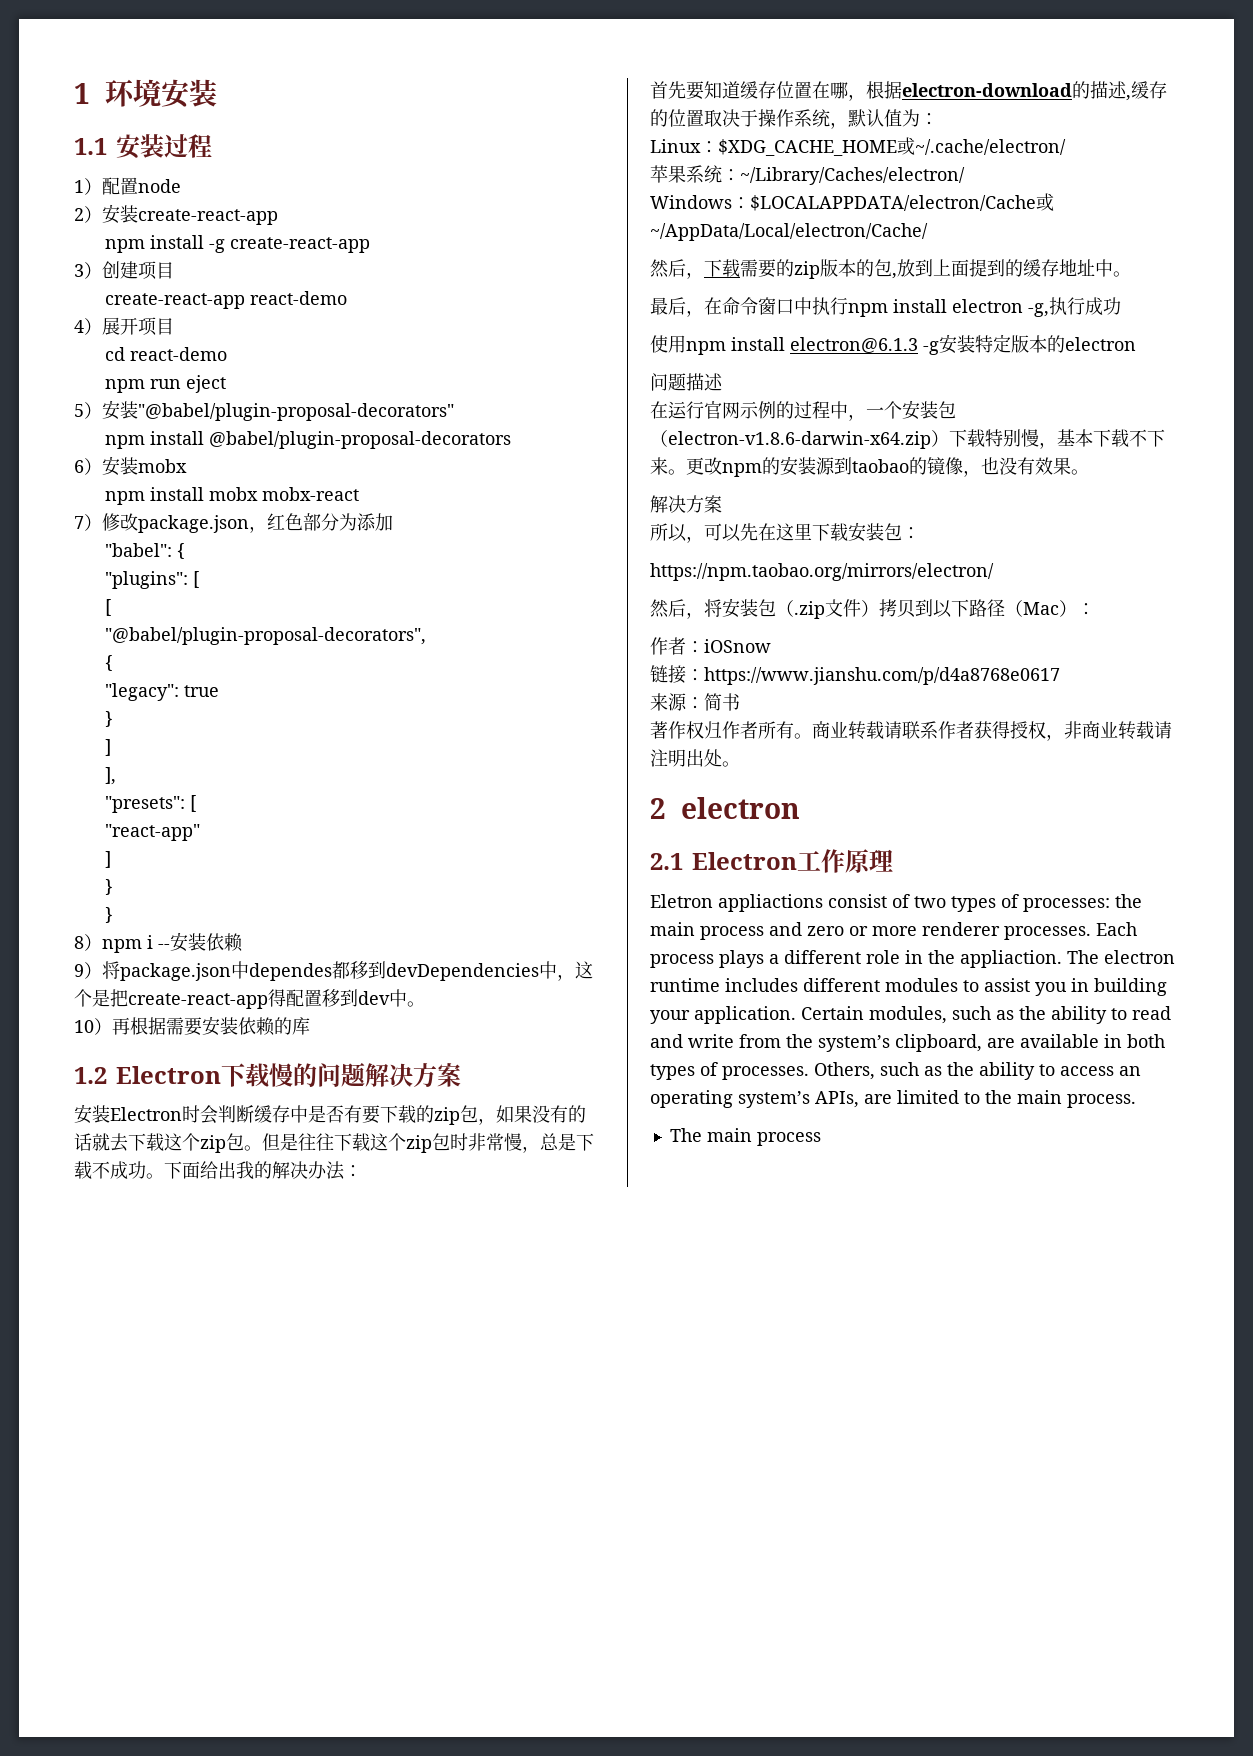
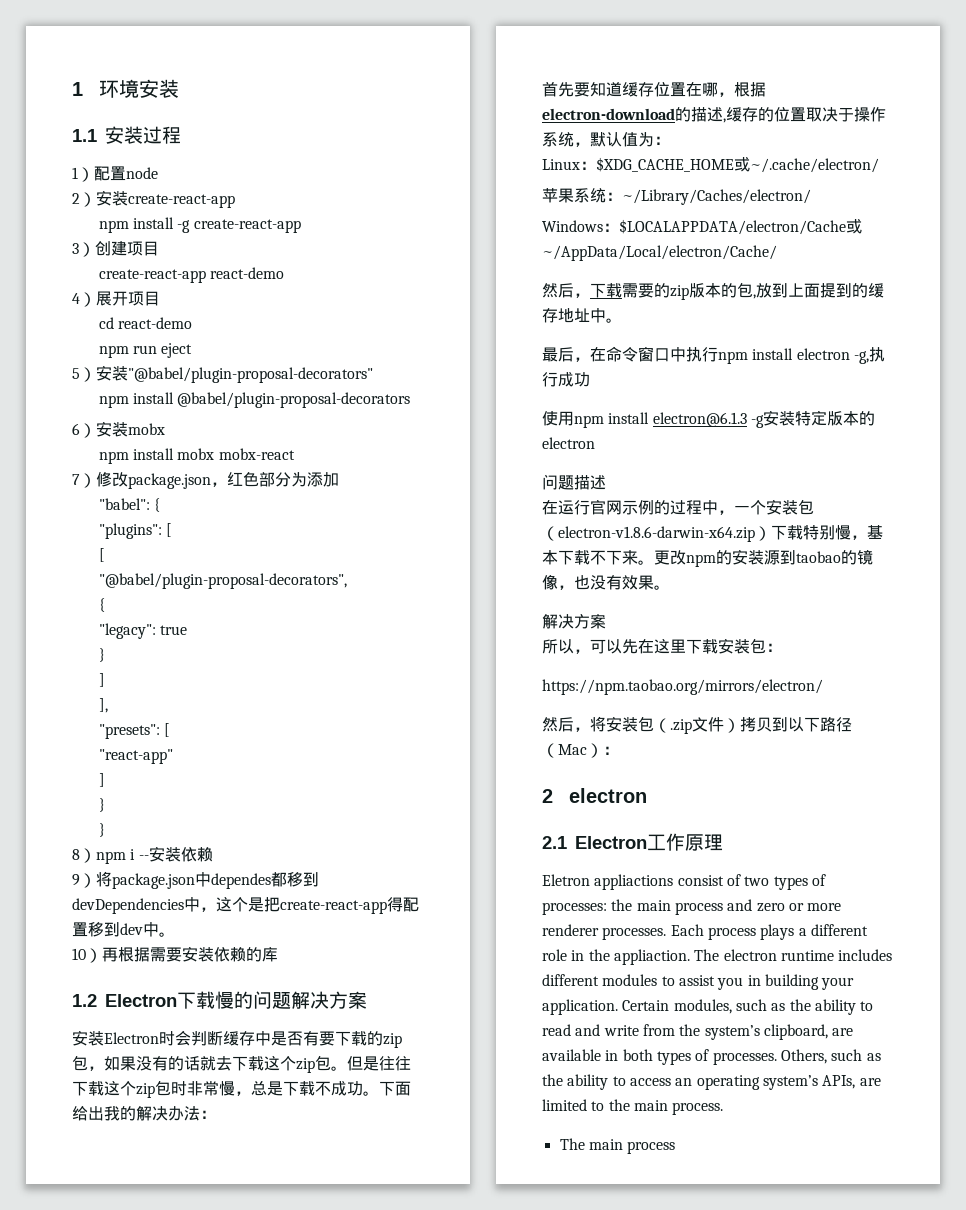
[650,637,771,655] [650,665,1060,685] [650,693,740,711] [650,721,1172,741] [650,749,740,767] // 作者：iOSnow // 链接：https://www.jianshu.com/p/d4a8768e0617 // 来源：简书 // 著作权归作者所有。商业转载请联系作者获得授权，非商业转载请注明出处。 -> (619, 750) none

